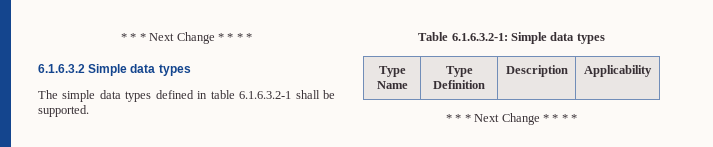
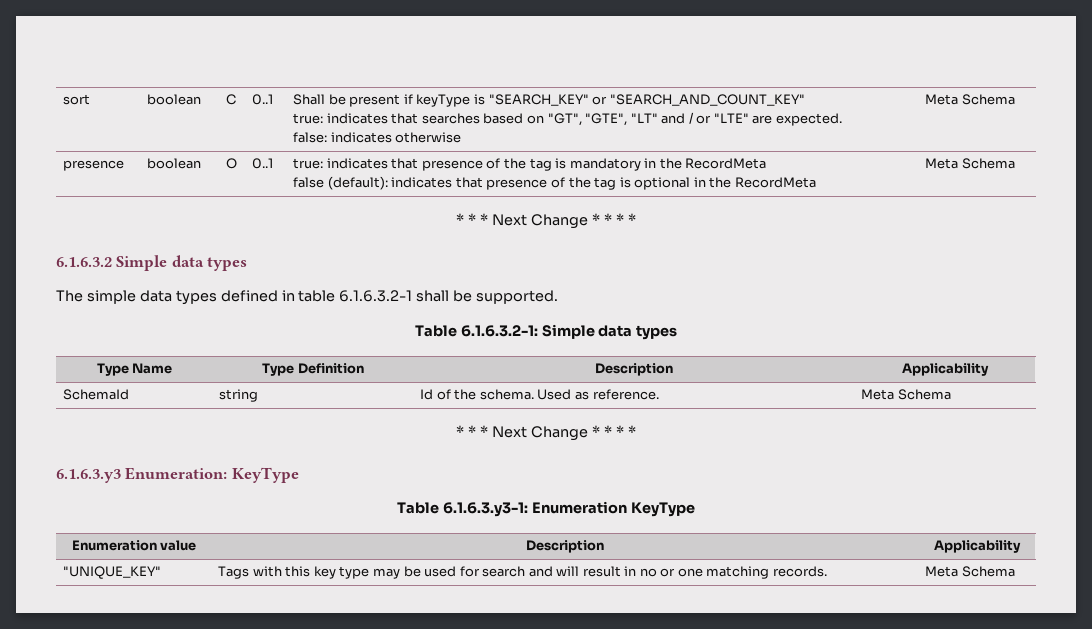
(121, 37) none -> [63,94,91,105] [147,94,202,105] [226,94,236,105] [252,94,274,105] [293,94,805,107] [293,112,842,126] [293,132,462,143] [925,94,1015,105] [63,160,125,171] [147,158,202,169] [225,158,237,169] [252,158,274,169] [293,158,767,171] [293,176,816,190] [925,158,1015,169] sort | boolean | C | 0..1 | Shall be present if keyType is "SEARCH_KEY" or "SEARCH_AND_COUNT_KEY" // true: indicates that searches based on "GT", "GTE", "LT" and / or "LTE" are expected. // false: indicates otherwise | Meta Schema // presence | boolean | O | 0..1 | true: indicates that presence of the tag is mandatory in the RecordMeta // false (default): indicates that presence of the tag is optional in the RecordMeta | Meta Schema //
[446,113,577,125] // * * * Next Change * * * * -> [63,389,130,400] [219,389,259,402] [420,389,659,400] [861,389,951,400] [456,425,636,441] [56,467,299,483] [397,501,695,517] [71,540,197,551] [526,540,604,553] [934,540,1021,553] [63,566,162,579] [218,566,827,579] [925,566,1015,577] // SchemaId | string | Id of the schema. Used as reference. | Meta Schema // * * * Next Change * * * * // 6.1.6.3.y3 Enumeration: KeyType // Table 6.1.6.3.y3-1: Enumeration KeyType // Enumeration value | Description | Applicability // "UNIQUE_KEY" | Tags with this key type may be used for search and will result in no or one matching records. | Meta Schema

